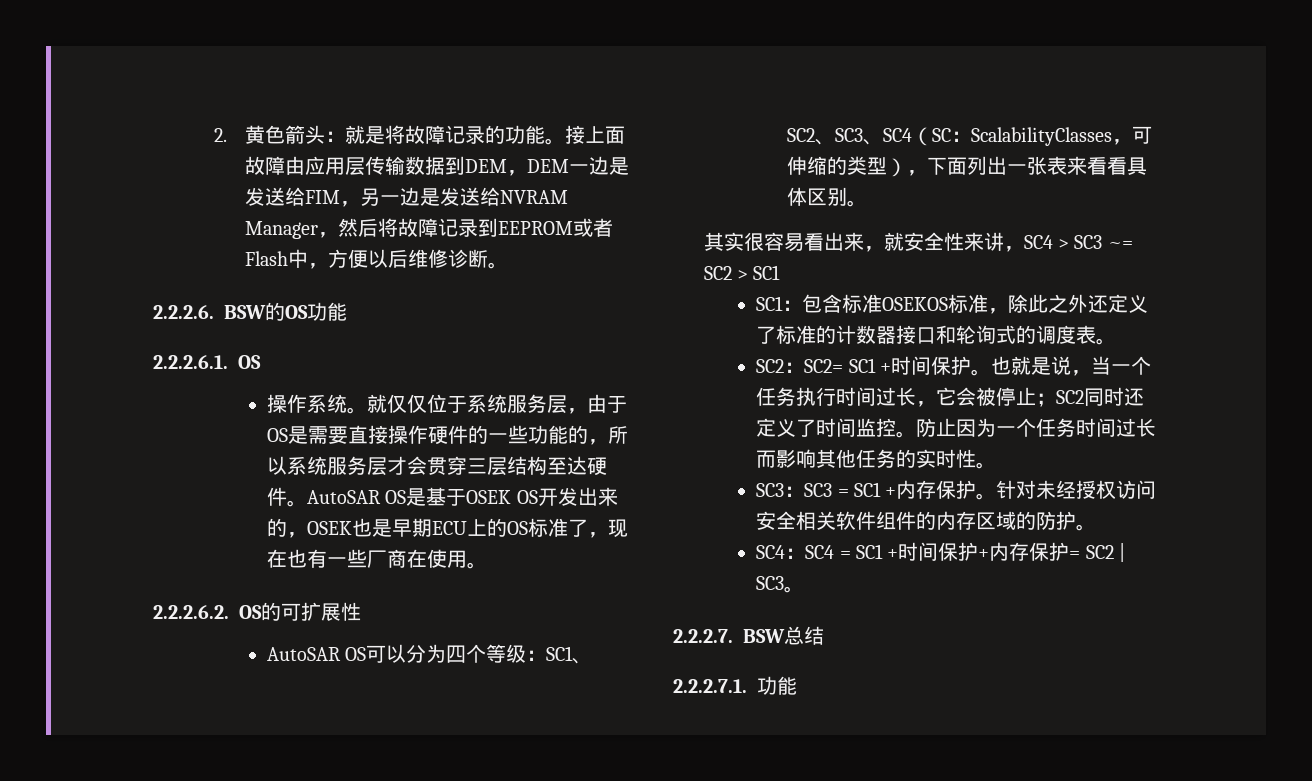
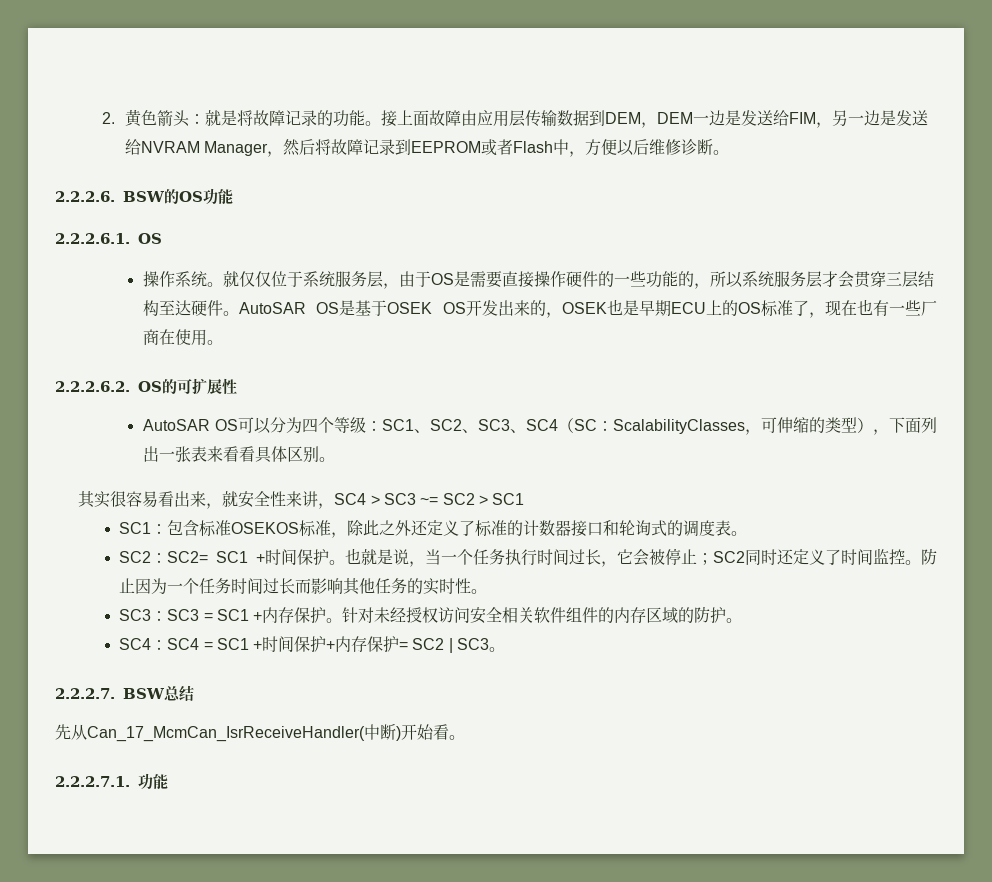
(824, 635) none -> [55,724,465,742] // 先从Can_17_McmCan_IsrReceiveHandler(中断)开始看。

